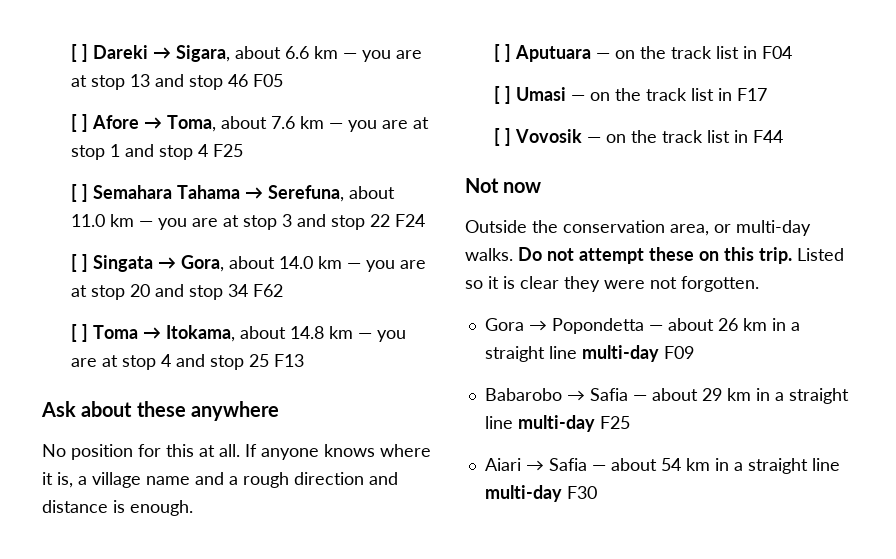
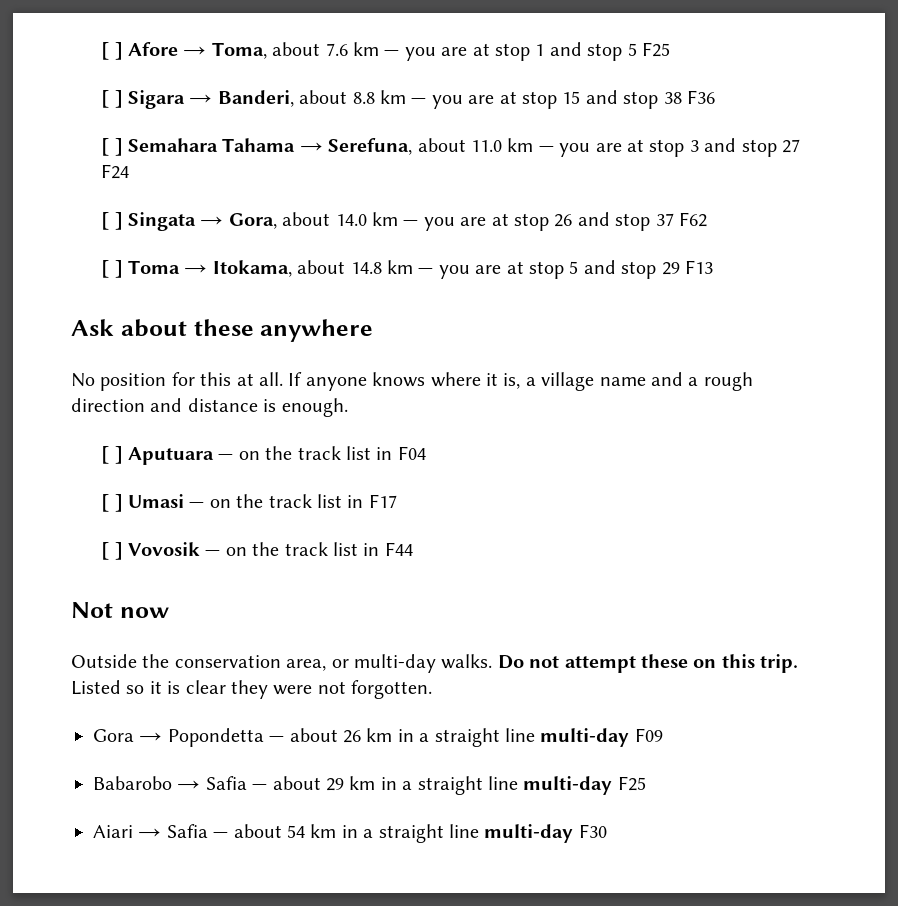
[71,44,423,62] [71,74,284,90] [71,114,89,132] [ ] Dareki → Sigara, about 6.6 km — you are at stop 13 and stop 46 F05 // [ ] -> [101,42,123,60] [ ]
[198,144,244,157] 4 F25 -> [627,42,670,57] [101,90,715,109] 5 F25 // [ ] Sigara → Banderi, about 8.8 km — you are at stop 15 and stop 38 F36
[370,214,391,227] 22 -> [781,139,800,153] 27
[130,284,249,300] 20 and stop 34 -> [554,212,674,231] 26 and stop 37
[161,354,270,370] 4 and stop 25 -> [569,260,680,279] 5 and stop 29

